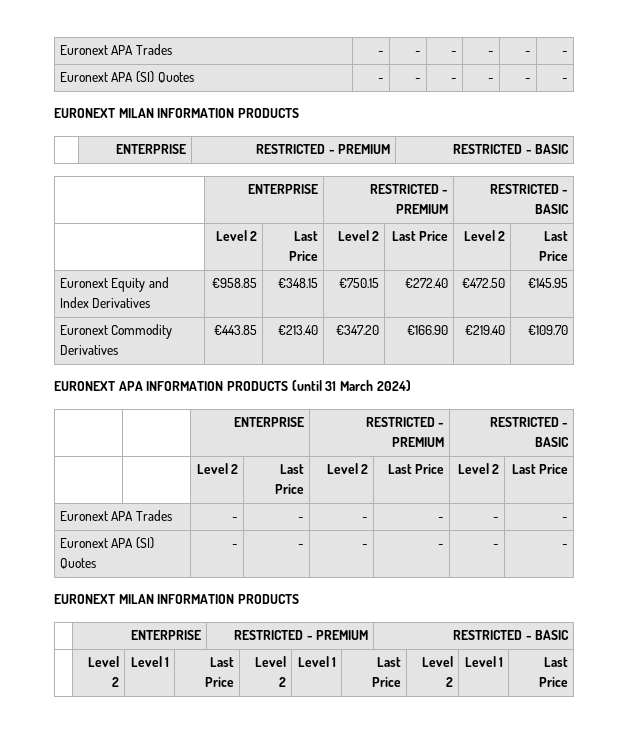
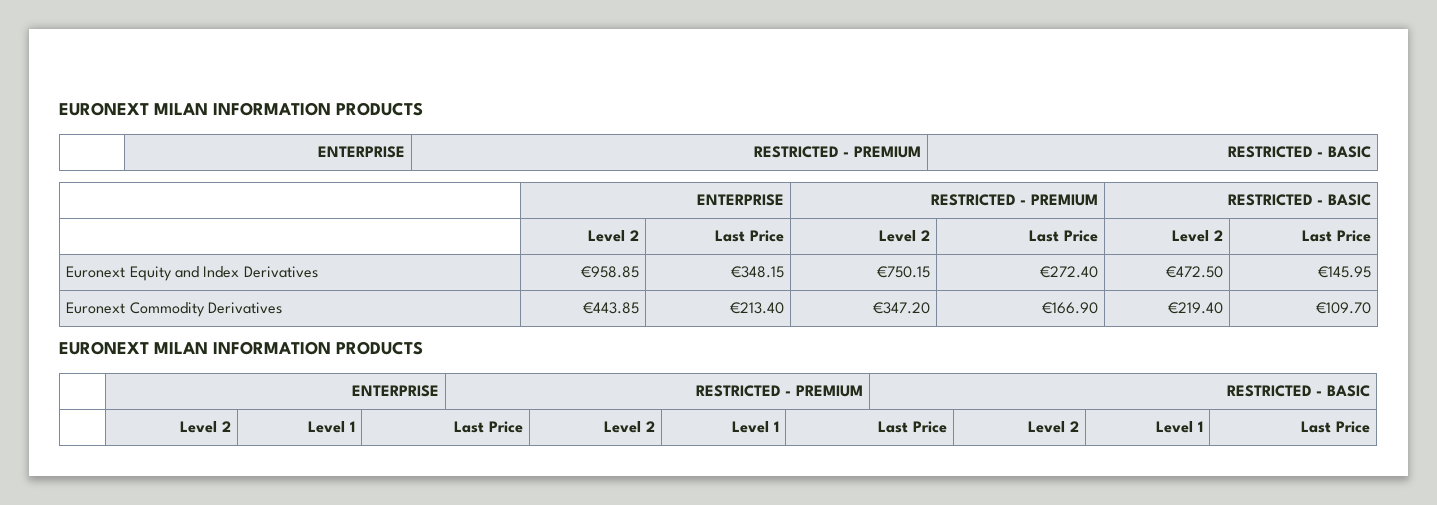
[59,44,172,55] [378,51,385,55] [415,51,422,55] [451,51,458,55] [488,51,495,55] [525,51,532,55] [562,51,569,55] [59,71,194,83] [378,78,385,82] [415,78,422,82] [451,78,458,82] [488,78,495,82] [525,78,532,82] [562,78,569,82] Euronext APA Trades | - | - | - | - | - | - // Euronext APA (SI) Quotes | - | - | - | - | - | - // -> (59, 109) none
[54,380,411,391] [234,417,305,427] [365,417,445,427] [392,437,445,447] [489,417,569,427] [535,437,570,447] [196,463,239,474] [280,464,305,474] [275,484,305,494] [326,463,369,474] [387,464,445,474] [457,463,500,474] [511,464,569,474] [59,510,172,521] [232,517,239,521] [298,517,305,521] [362,517,369,521] [438,517,445,521] [493,517,500,521] [562,517,569,521] [59,537,154,549] [59,558,96,569] [232,544,239,548] [298,544,305,548] [362,544,369,548] [438,544,445,548] [493,544,500,548] [562,544,569,548] // EURONEXT APA INFORMATION PRODUCTS (until 31 March 2024) // | | ENTERPRISE | RESTRICTED - PREMIUM | RESTRICTED - BASIC // | | Level 2 | Last Price | Level 2 | Last Price | Level 2 | Last Price // Euronext APA Trades | - | - | - | - | - | - // Euronext APA (SI) Quotes | - | - | - | - | - | - -> (1371, 308) none

